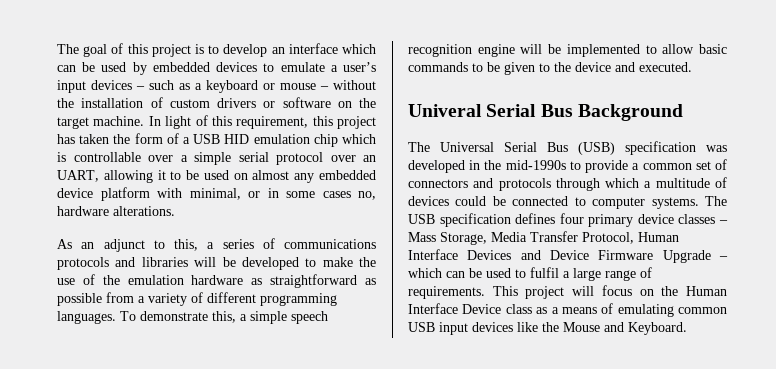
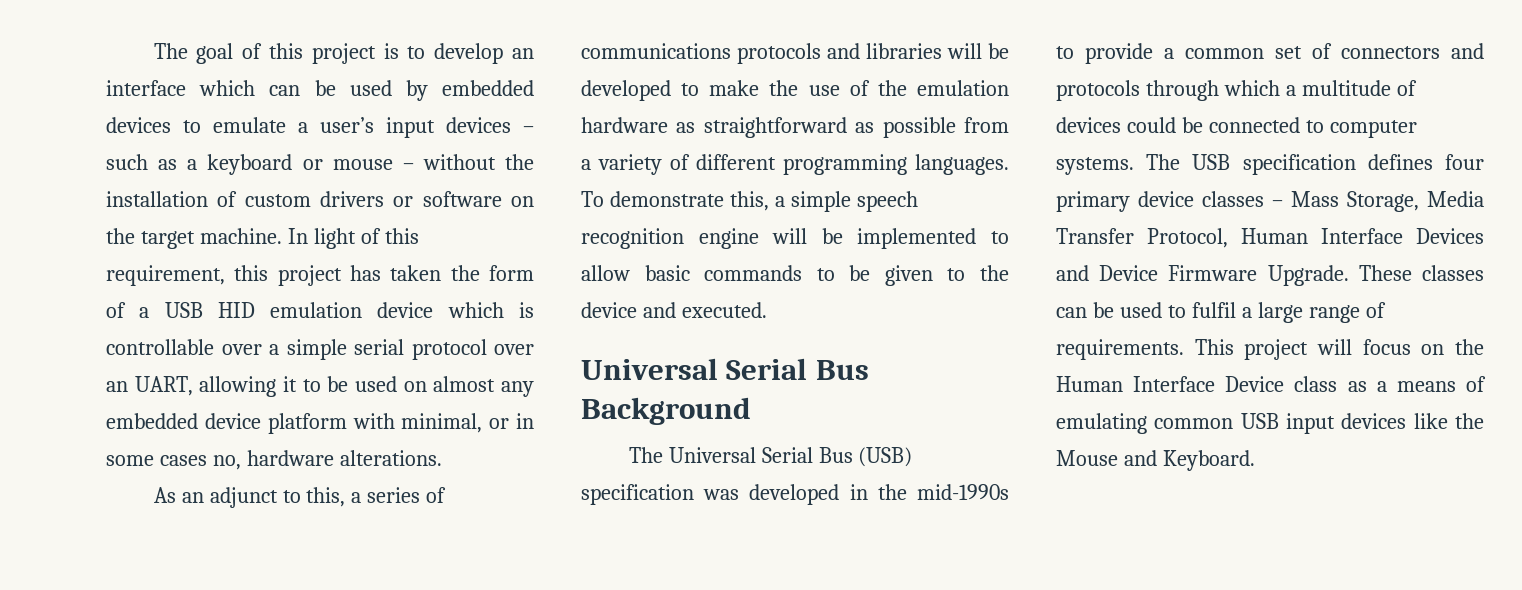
[313,134,338,147] chip -> [377,302,434,318] device
[408,104,482,117] Univeral -> [581,358,718,380] Universal
[662,250,728,263] [408,268,442,278] Upgrade – which -> [1267,265,1484,286] Upgrade. These classes

